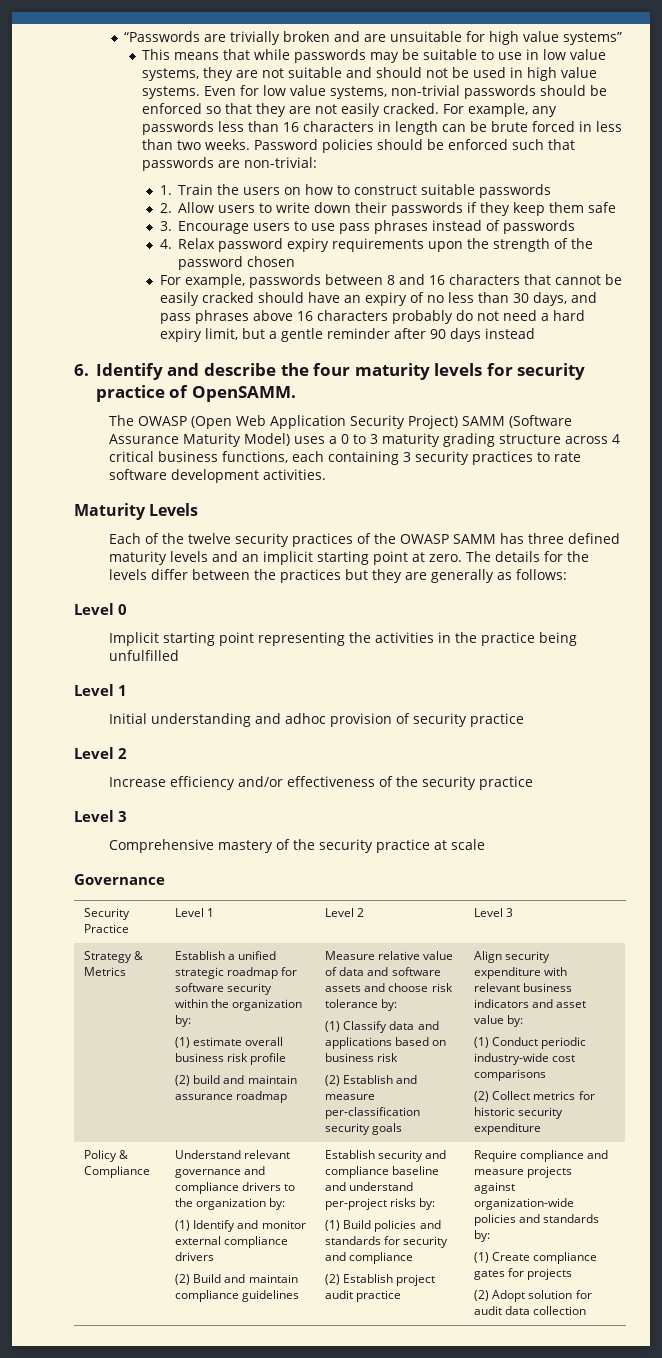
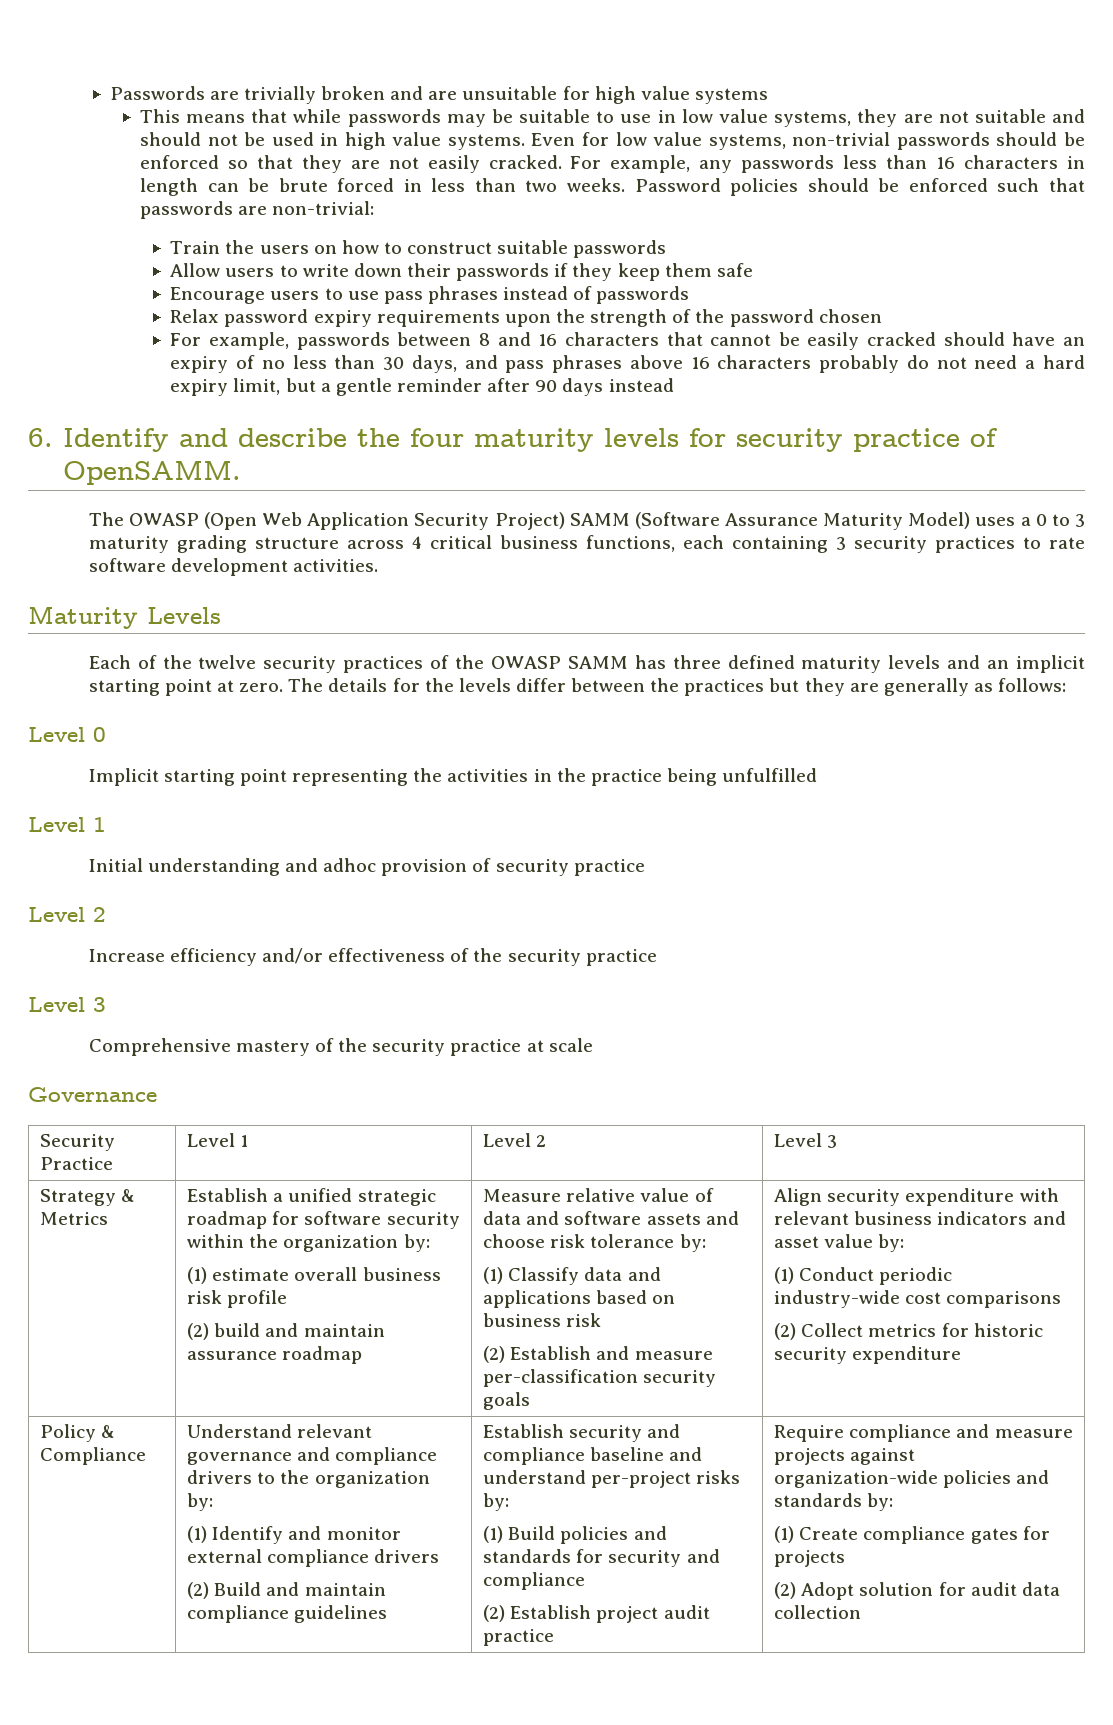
[124,31,201,42] “Passwords -> [109,86,205,100] Passwords
[563,32,623,45] systems” -> [694,88,768,104] systems
[159,185,172,195] 1. -> (375, 208) none
[159,203,172,213] 2. -> (667, 249) none
[159,221,172,231] 3. -> (753, 270) none
[159,239,172,249] 4. -> (690, 295) none

